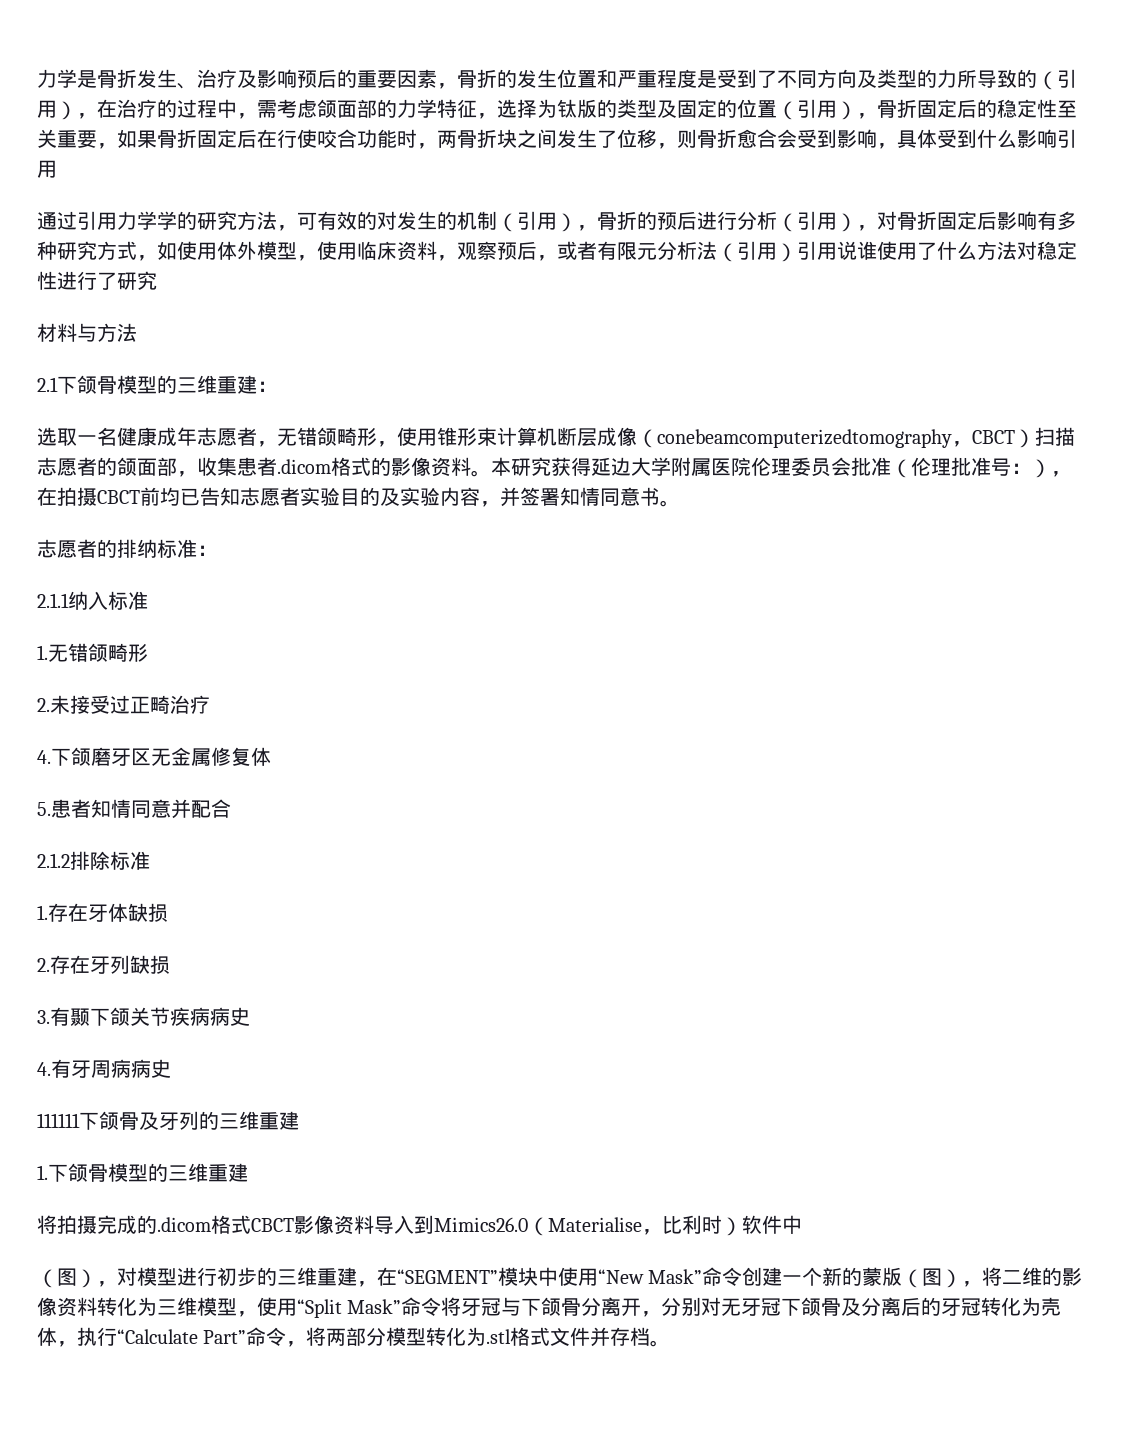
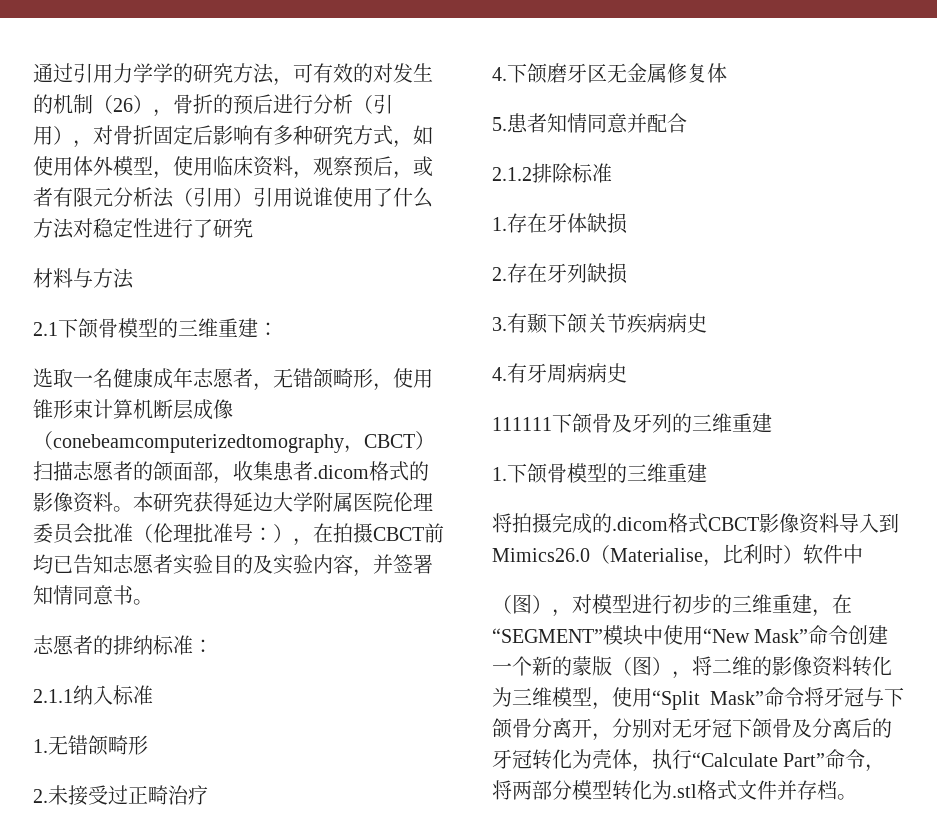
[37,69,1077,90] [37,99,1077,120] [37,129,1077,149] [37,160,57,178] 力学是骨折发生、治疗及影响预后的重要因素，骨折的发生位置和严重程度是受到了不同方向及类型的力所导致的（引用），在治疗的过程中，需考虑颌面部的力学特征，选择为钛版的类型及固定的位置（引用），骨折固定后的稳定性至关重要，如果骨折固定后在行使咬合功能时，两骨折块之间发生了位移，则骨折愈合会受到影响，具体受到什么影响引用 // -> (33, 73) none
[517,211,557,230] 引用 -> [113,98,133,112] 26

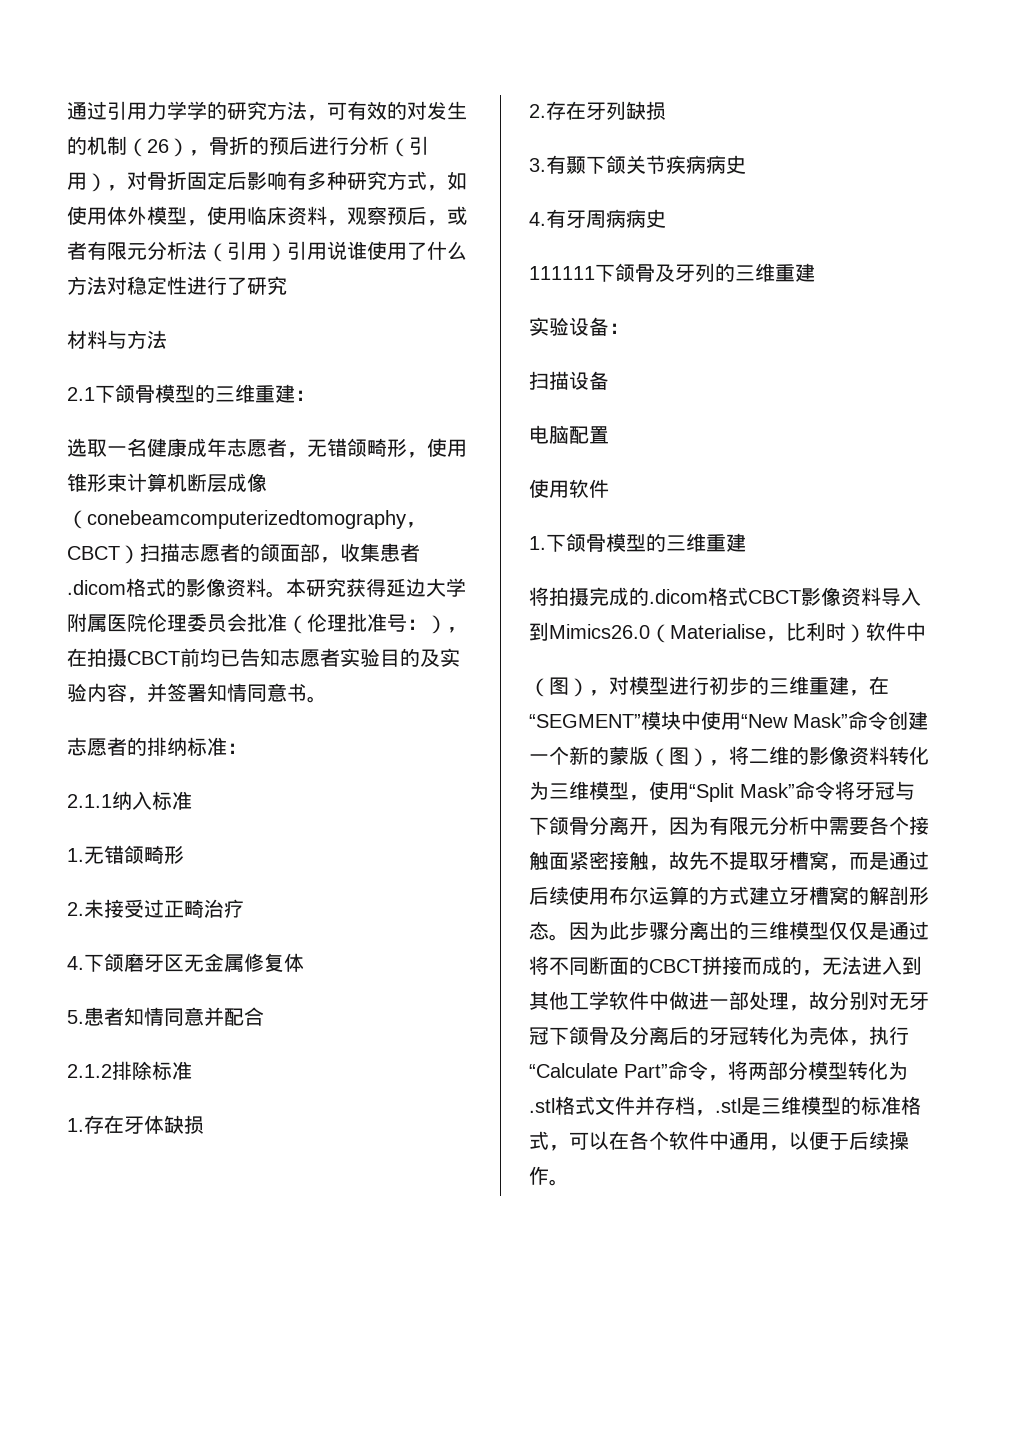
(772, 423) none -> [529,317,629,336] [529,371,609,390] [529,425,609,444] [529,479,609,498] // 实验设备： // 扫描设备 // 电脑配置 // 使用软件
(612, 737) none -> [669,816,929,835] [529,851,929,871] [529,886,929,905] [529,921,929,941] [529,956,922,976] [529,991,829,1011] 因为有限元分析中需要各个接触面紧密接触，故先不提取牙槽窝，而是通过后续使用布尔运算的方式建立牙槽窝的解剖形态。因为此步骤分离出的三维模型仅仅是通过将不同断面的CBCT拼接而成的，无法进入到其他工学软件中做进一部处理，故
(837, 790) none -> [695,1096,921,1116] [529,1131,909,1151] [529,1166,549,1185] ，.stl是三维模型的标准格式，可以在各个软件中通用，以便于后续操作

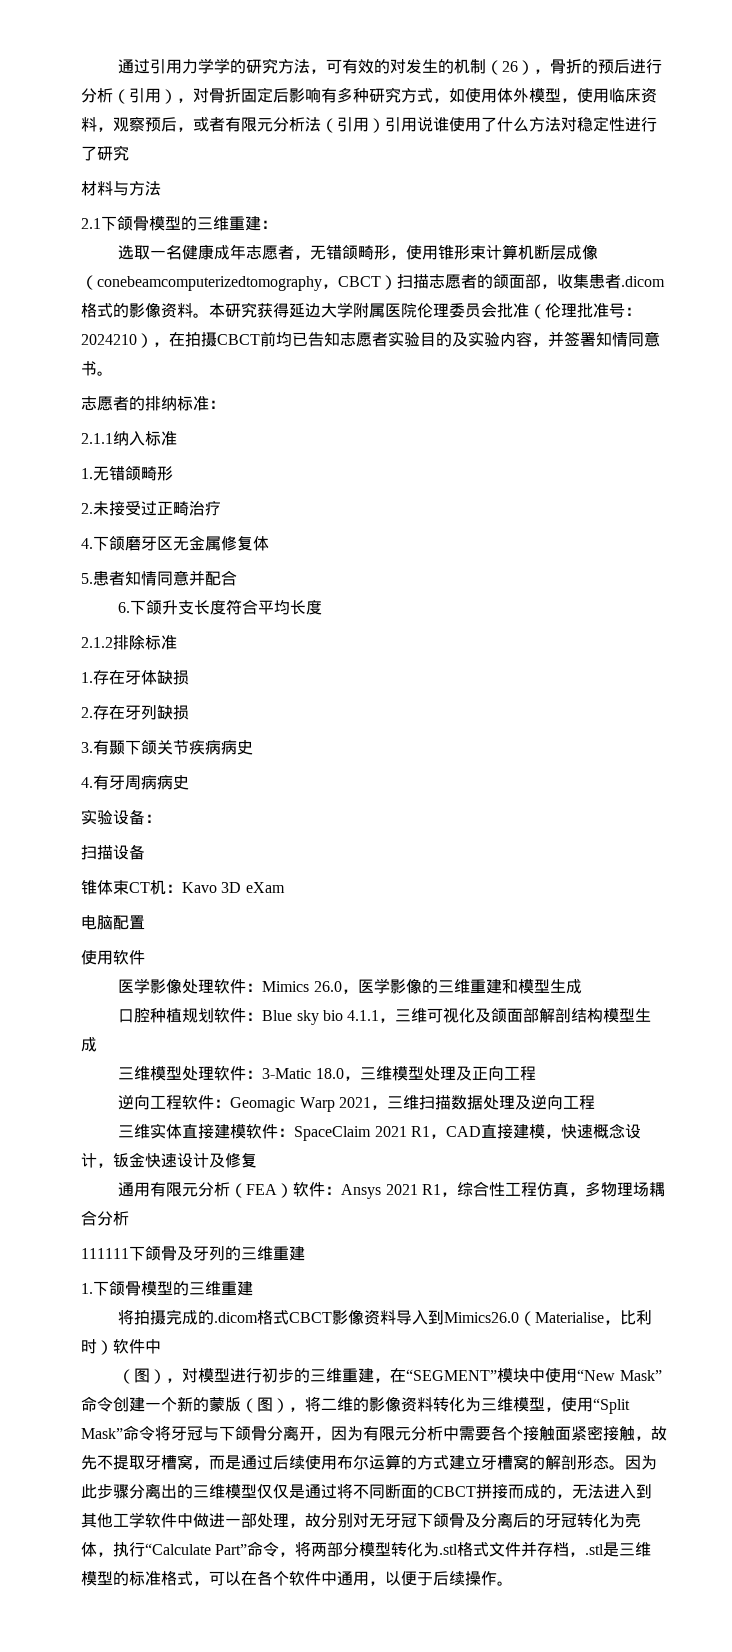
(427, 624) none -> [81,334,137,345] 2024210
(264, 1016) none -> [118,599,323,615] // 6.下颌升支长度符合平均长度
(666, 218) none -> [81,809,161,825] [81,844,145,860] [81,880,285,895] [81,915,145,930] [81,949,145,965] [118,978,582,994] [118,1007,652,1025] [81,1037,97,1052] [118,1065,536,1081] [118,1094,596,1112] [118,1123,642,1141] [81,1152,257,1168] [118,1181,666,1199] [81,1210,129,1226] // 实验设备： // 扫描设备 // 锥体束CT机：Kavo 3D eXam // 电脑配置 // 使用软件 // 医学影像处理软件：Mimics 26.0，医学影像的三维重建和模型生成 // 口腔种植规划软件：Blue sky bio 4.1.1，三维可视化及颌面部解剖结构模型生成 // 三维模型处理软件：3-Matic 18.0，三维模型处理及正向工程 // 逆向工程软件：Geomagic Warp 2021，三维扫描数据处理及逆向工程 // 三维实体直接建模软件：SpaceClaim 2021 R1，CAD直接建模，快速概念设计，钣金快速设计及修复 // 通用有限元分析（FEA）软件：Ansys 2021 R1，综合性工程仿真，多物理场耦合分析
[529,317,629,336] [529,371,609,390] [529,425,609,444] [529,479,609,498] // 实验设备： // 扫描设备 // 电脑配置 // 使用软件 -> (305, 1253) none

